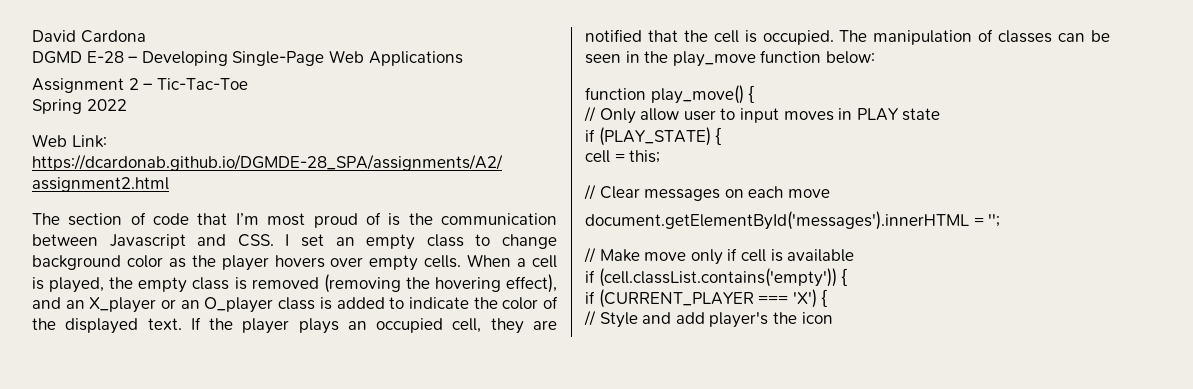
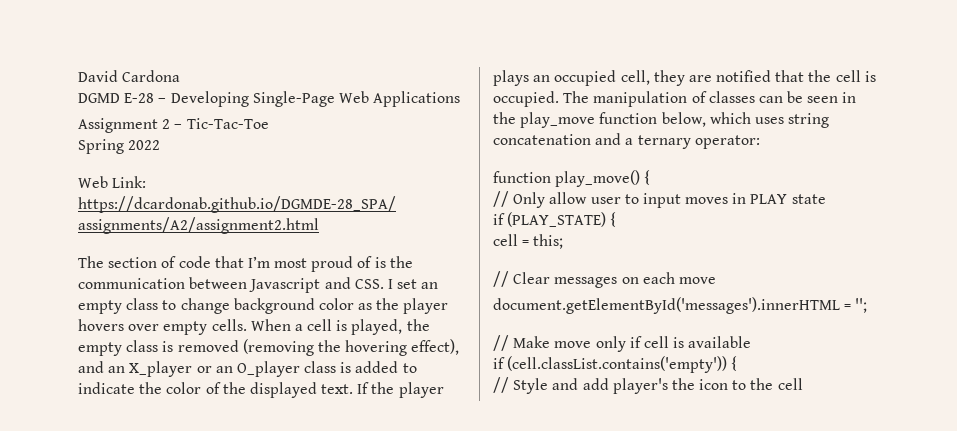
[825,51,875,64] below: -> [661,112,830,128] [493,133,760,149] below, which uses string concatenation and a ternary operator:
[585,289,828,308] // if (CURRENT_PLAYER === 'X') { -> (738, 363) none
(833, 318) none -> [732,378,803,390] to the cell

